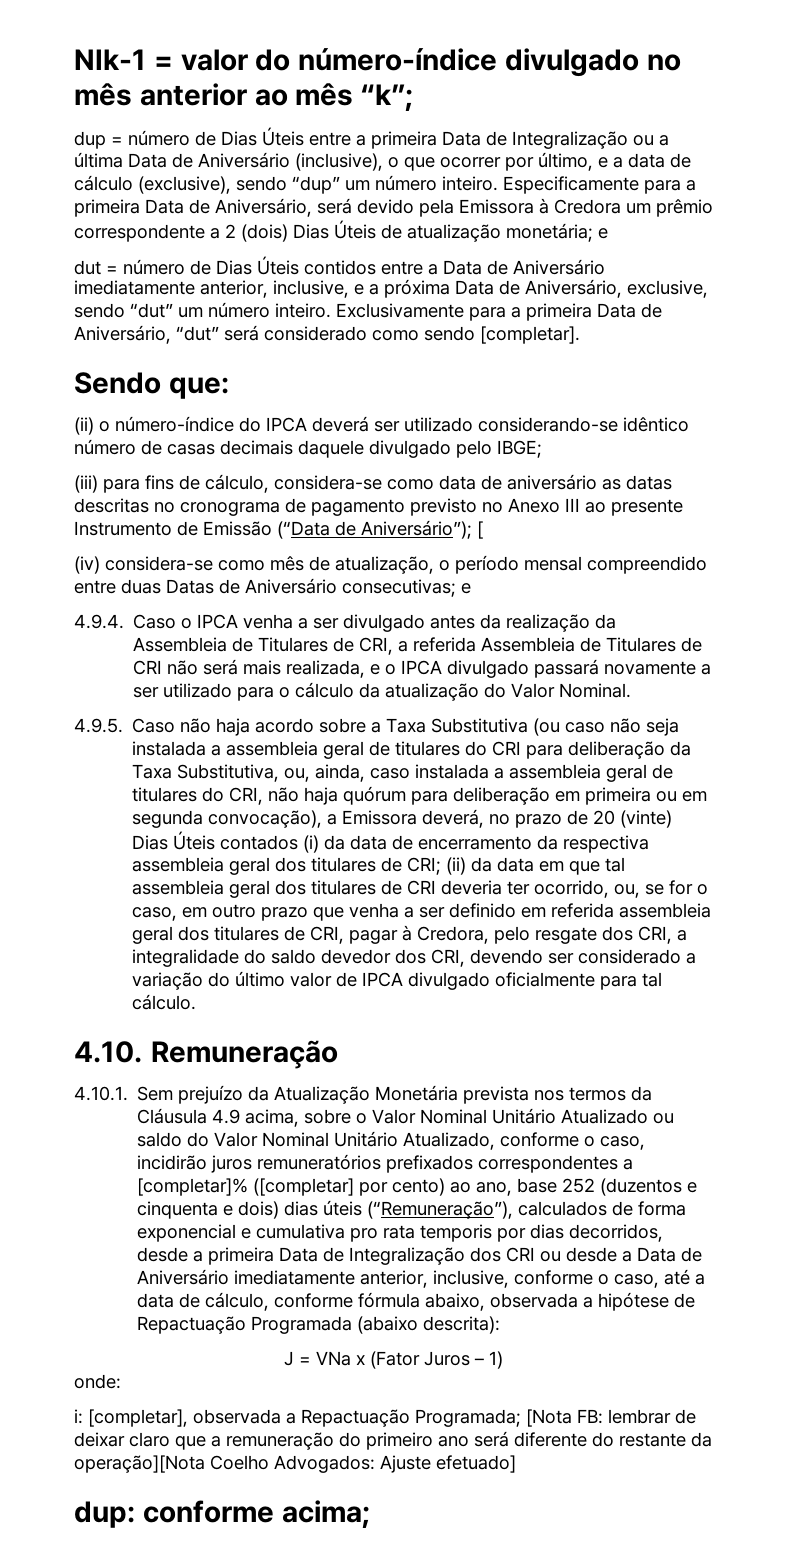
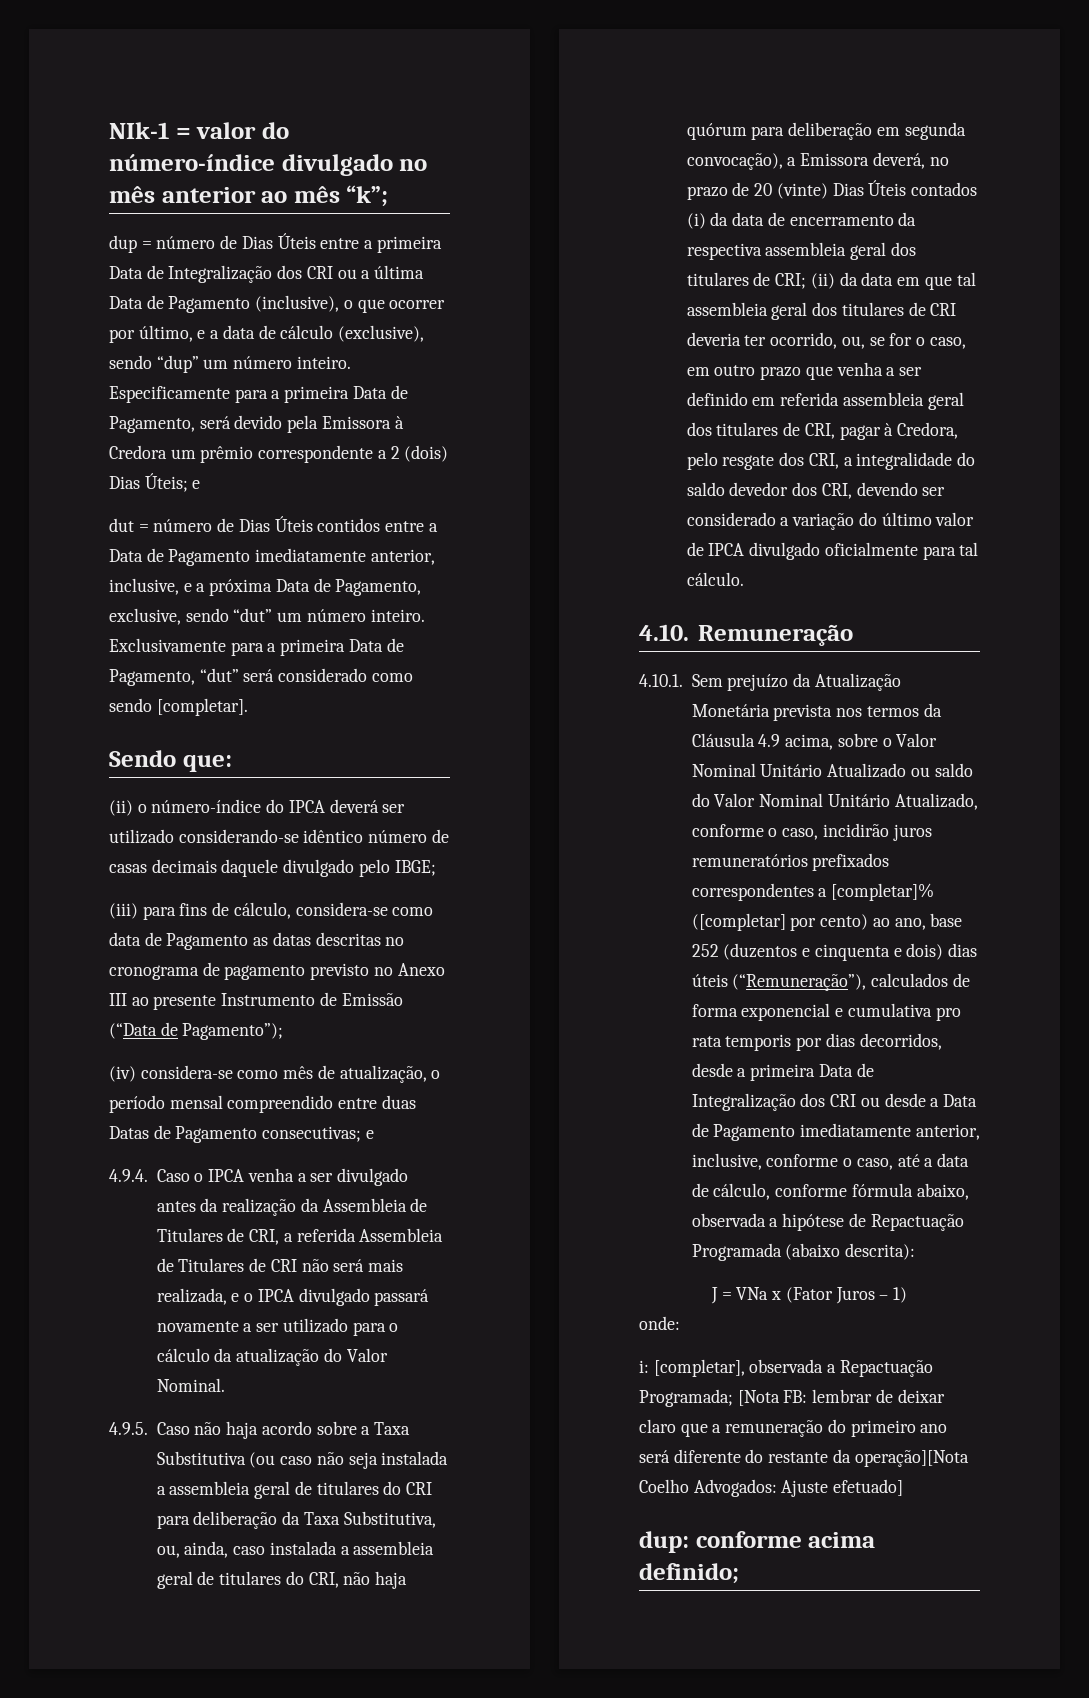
(628, 140) none -> [277,265,333,279] dos CRI
[198,152,290,168] Aniversário -> [168,296,251,313] Pagamento
[215,198,312,217] Aniversário, -> [109,416,195,433] Pagamento,
[334,220,593,242] Úteis de atualização monetária; -> [144,473,188,492] Úteis;
[513,259,605,275] Aniversário -> [168,549,251,566] Pagamento
[525,279,622,298] Aniversário, -> [335,579,422,596] Pagamento,
[74,325,171,344] Aniversário, -> [109,669,195,686] Pagamento,
[507,474,597,490] aniversário -> [166,933,249,950] Pagamento
[361,520,483,539] Aniversário”); [ -> [182,1023,284,1040] Pagamento”);
[245,578,337,594] Aniversário -> [175,1126,258,1143] Pagamento
[585,787,708,805] primeira ou em -> (900, 131) none
[137,1269,230,1285] Aniversário -> [713,1124,796,1141] Pagamento
[281,1500,370,1528] acima; -> [808,1532,876,1548] [639,1563,739,1584] acima definido;

